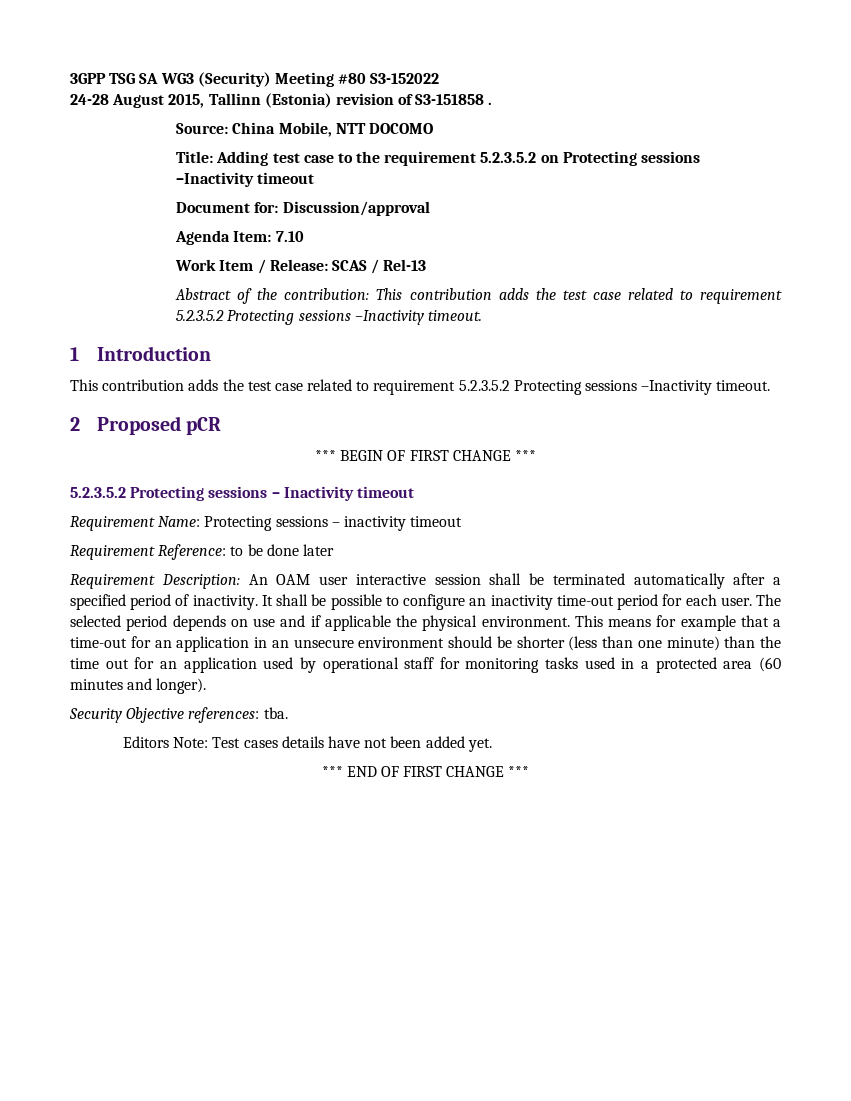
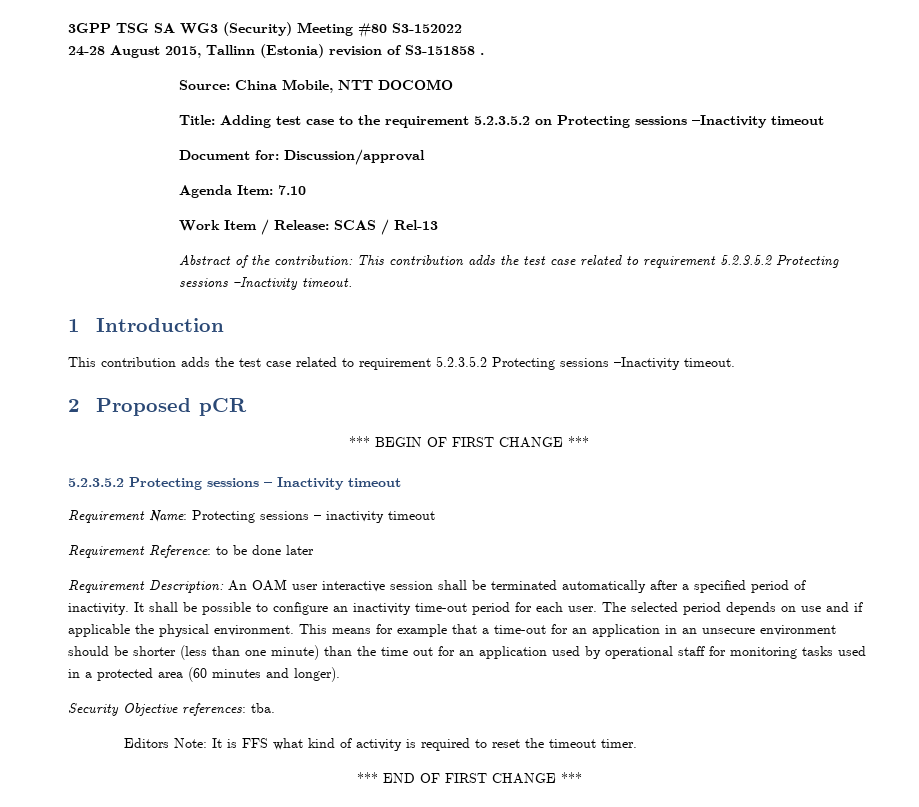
[212,736,492,752] Test cases details have not been added yet. -> [211,738,637,751] It is FFS what kind of activity is required to reset the timeout timer.

